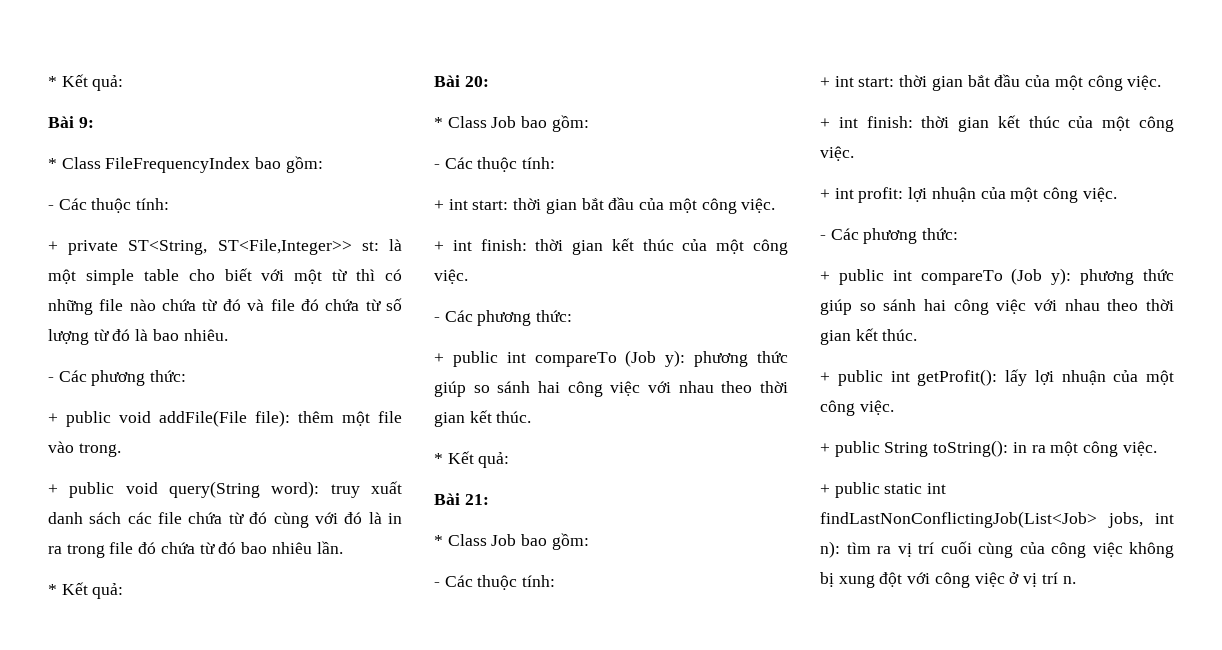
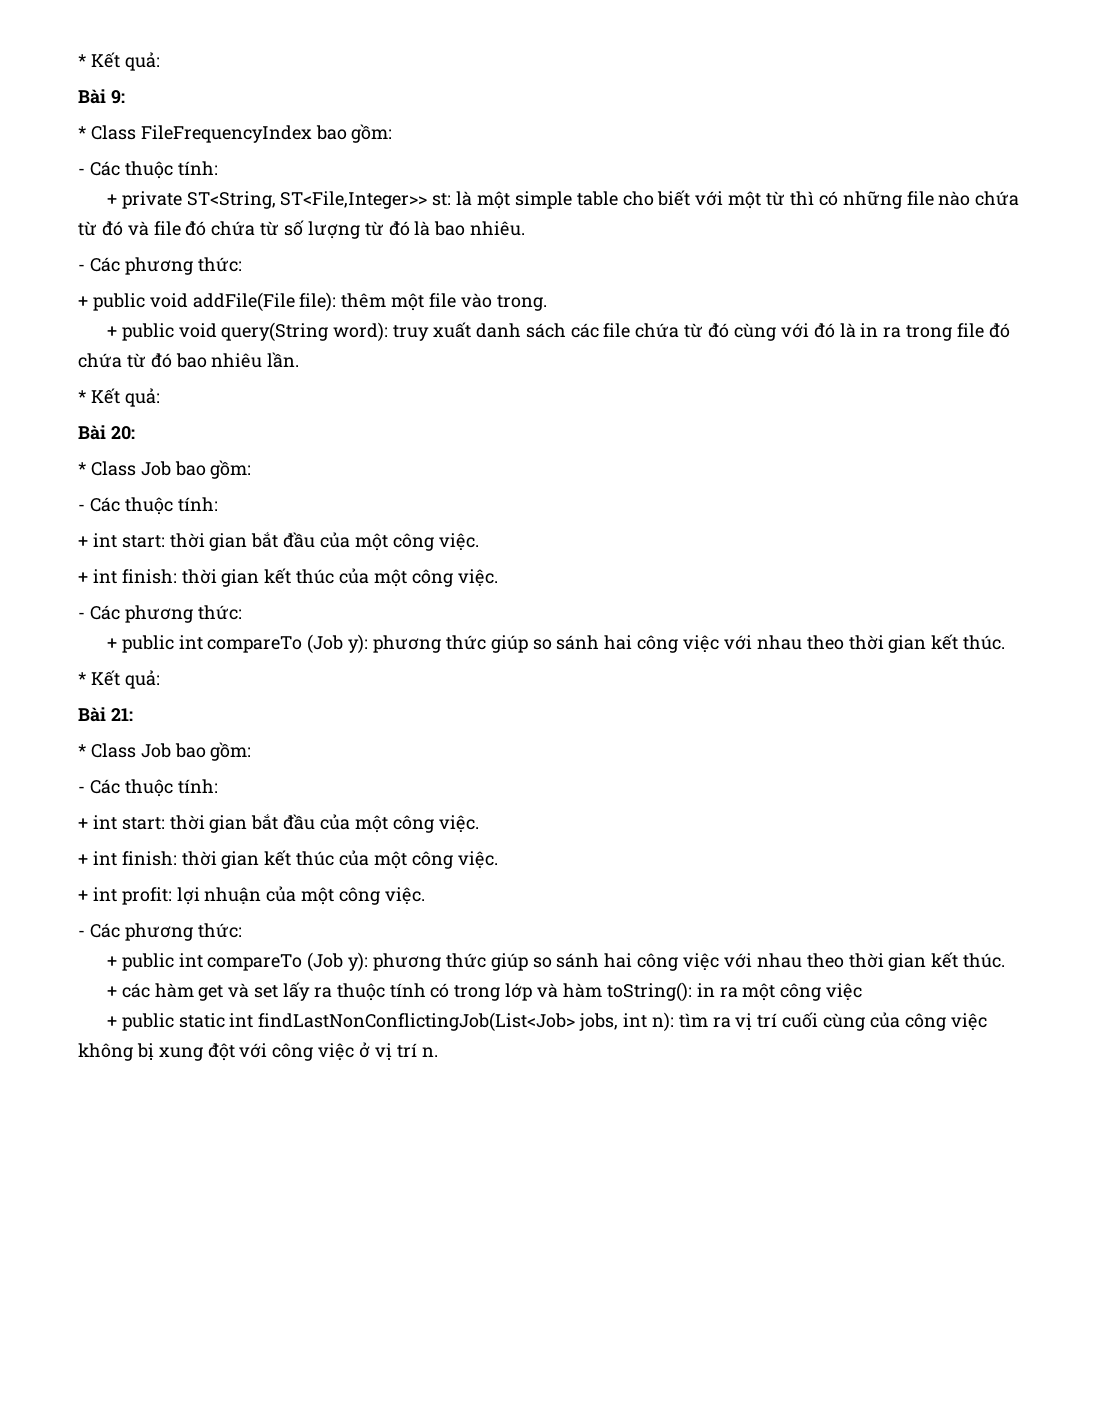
[837,369,1174,386] [820,400,894,416] [820,441,929,457] public int getProfit(): lấy lợi nhuận của một công việc. // + public String -> [121,982,602,1001] các hàm get và set lấy ra thuộc tính có trong lớp và hàm
[1122,441,1157,456] việc. -> [826,983,863,1000] việc

